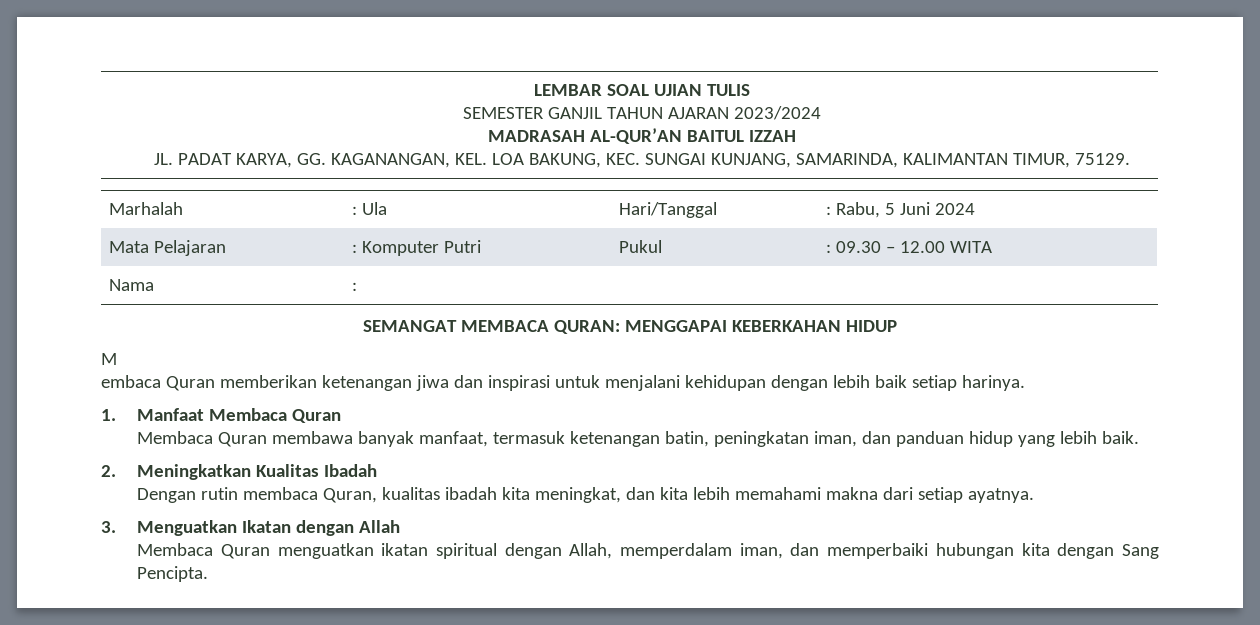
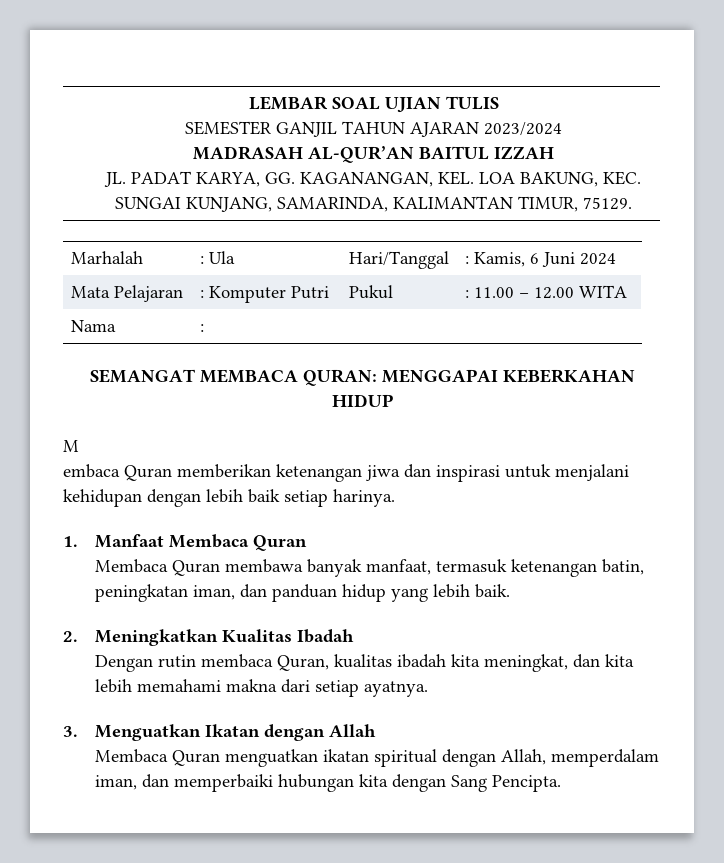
[835,202,895,218] Rabu, 5 -> [473,252,539,267] Kamis, 6
[835,241,881,253] 09.30 -> [473,287,514,298] 11.00

